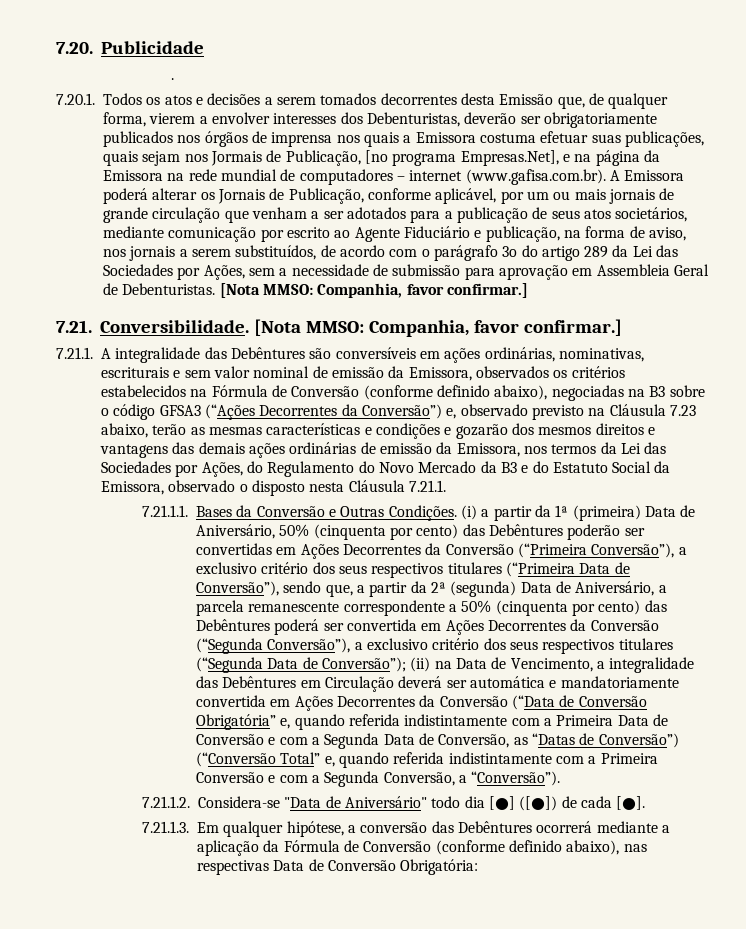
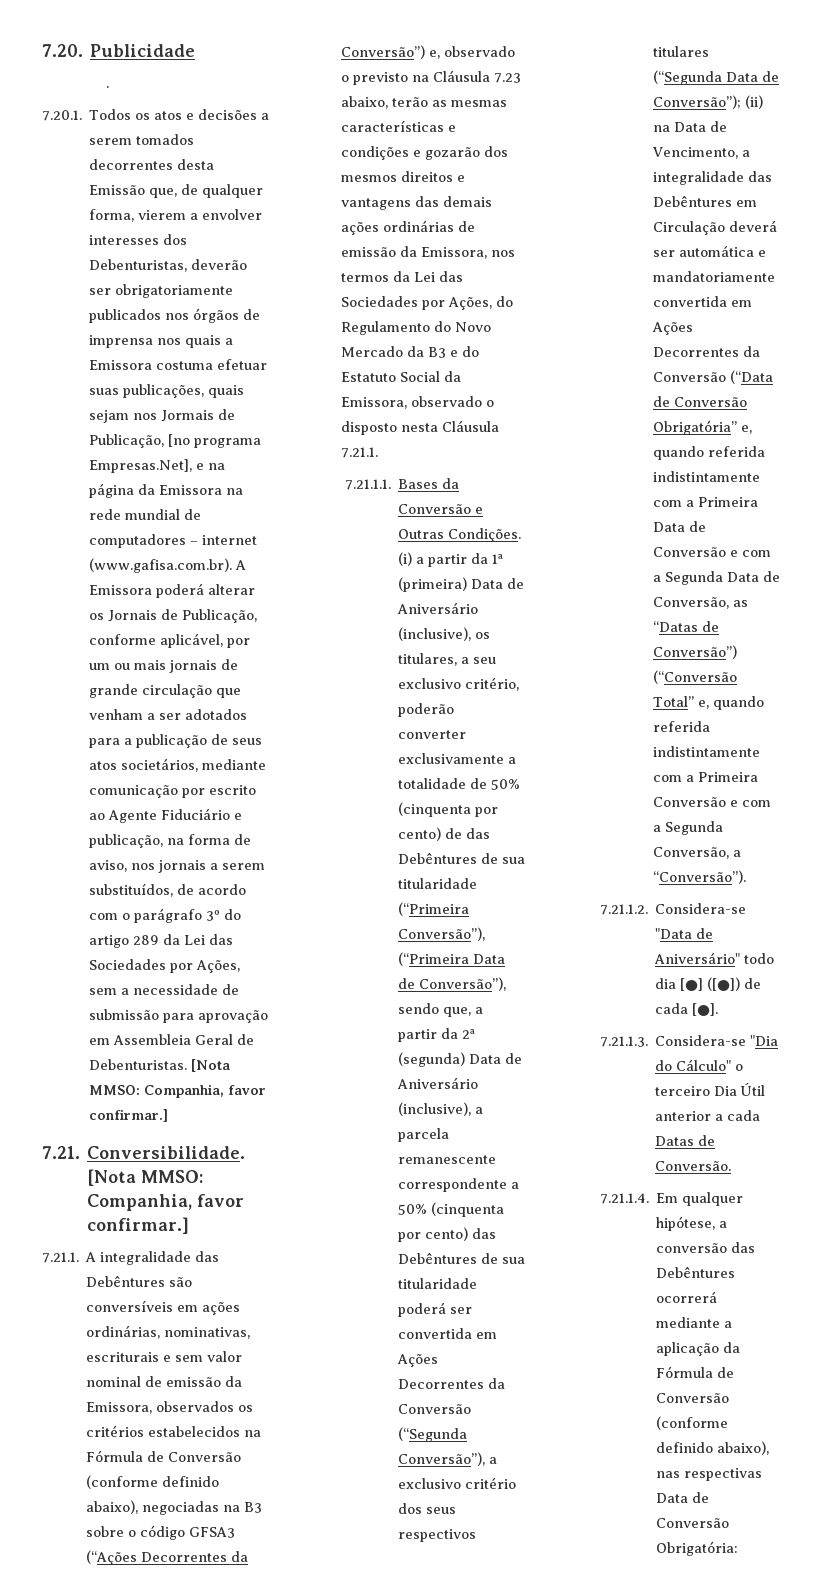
[502,246,518,257] 3o -> [206,910,221,921] 3º
(528, 410) none -> [341,75,350,82] o
[195,524,645,540] [195,543,687,559] [195,562,502,578] Aniversário, 50% (cinquenta por cento) das Debêntures poderão ser convertidas em Ações Decorrentes da Conversão (“Primeira Conversão”), a exclusivo critério dos seus respectivos titulares -> [397,602,479,614] [398,627,491,641] [398,653,497,666] [398,677,520,691] [398,703,455,717] [398,730,467,739] [398,753,517,764] [398,778,521,790] [398,802,499,817] [398,827,491,841] [398,852,526,864] [398,878,478,889] [398,902,470,916] [398,927,486,941] Aniversário (inclusive), os titulares, a seu exclusivo critério, poderão converter exclusivamente a totalidade de 50% (cinquenta por cento) de das Debêntures de sua titularidade (“Primeira Conversão”),
[575,581,655,596] Aniversário, -> [397,1077,479,1089] [398,1102,472,1116] Aniversário (inclusive),
(270, 625) none -> [481,1253,526,1264] [398,1278,478,1289] de sua titularidade
(189, 827) none -> [655,1035,779,1046] [655,1059,744,1071] [655,1083,766,1096] [655,1110,761,1121] [655,1135,716,1146] [655,1161,732,1171] [599,1193,649,1204] Considera-se "Dia do Cálculo" o terceiro Dia Útil anterior a cada Datas de Conversão. // 7.21.1.4.

